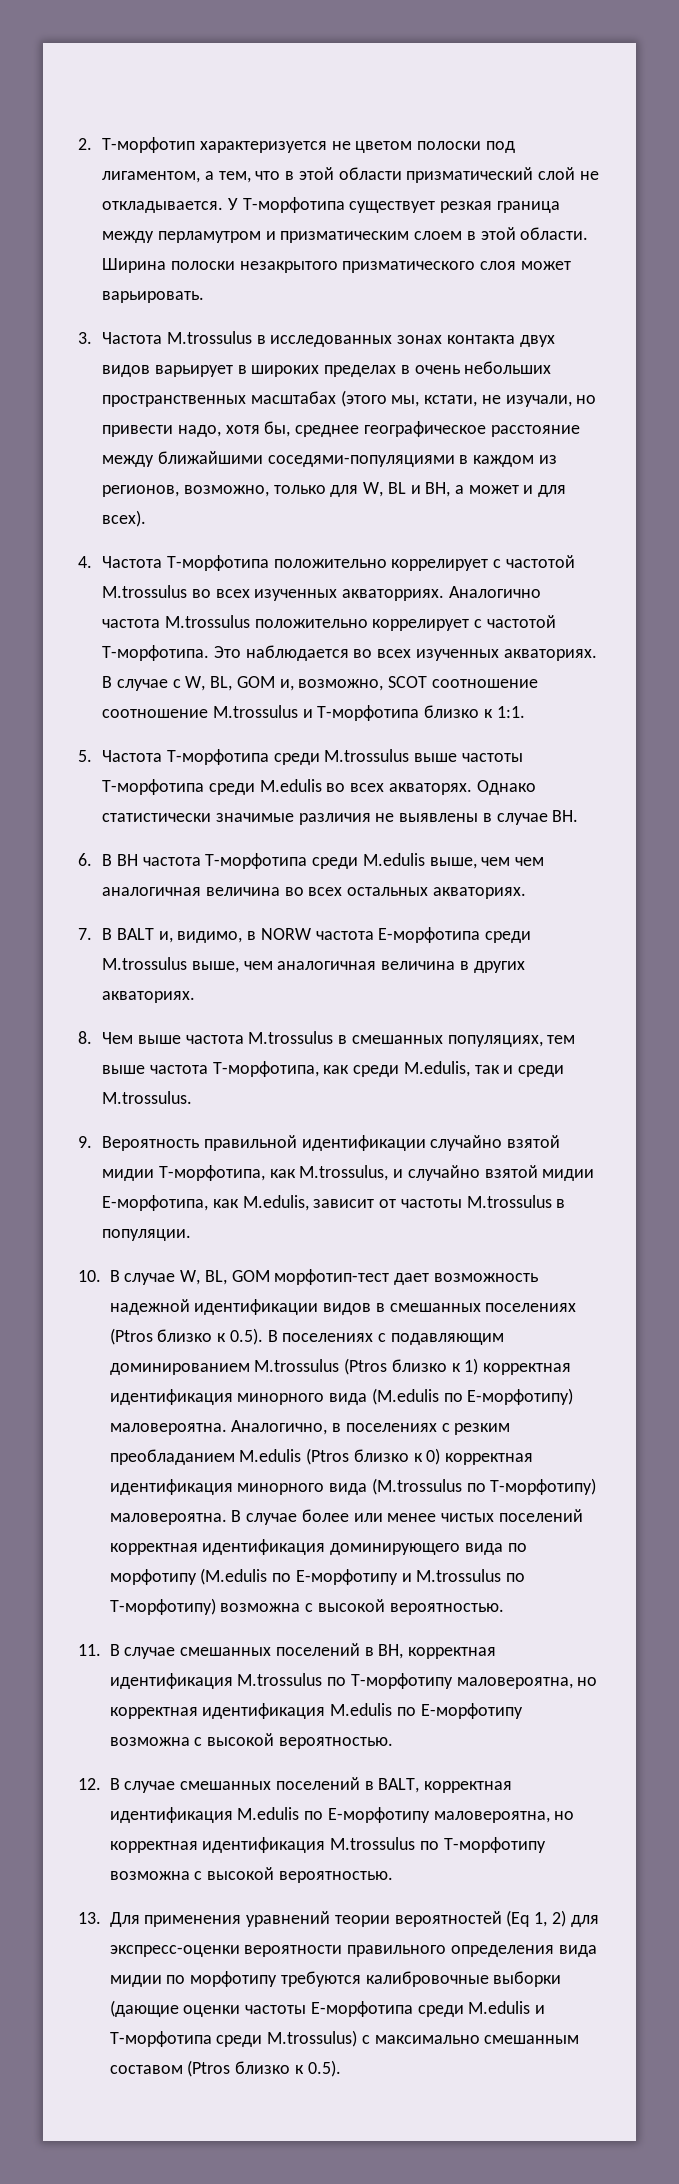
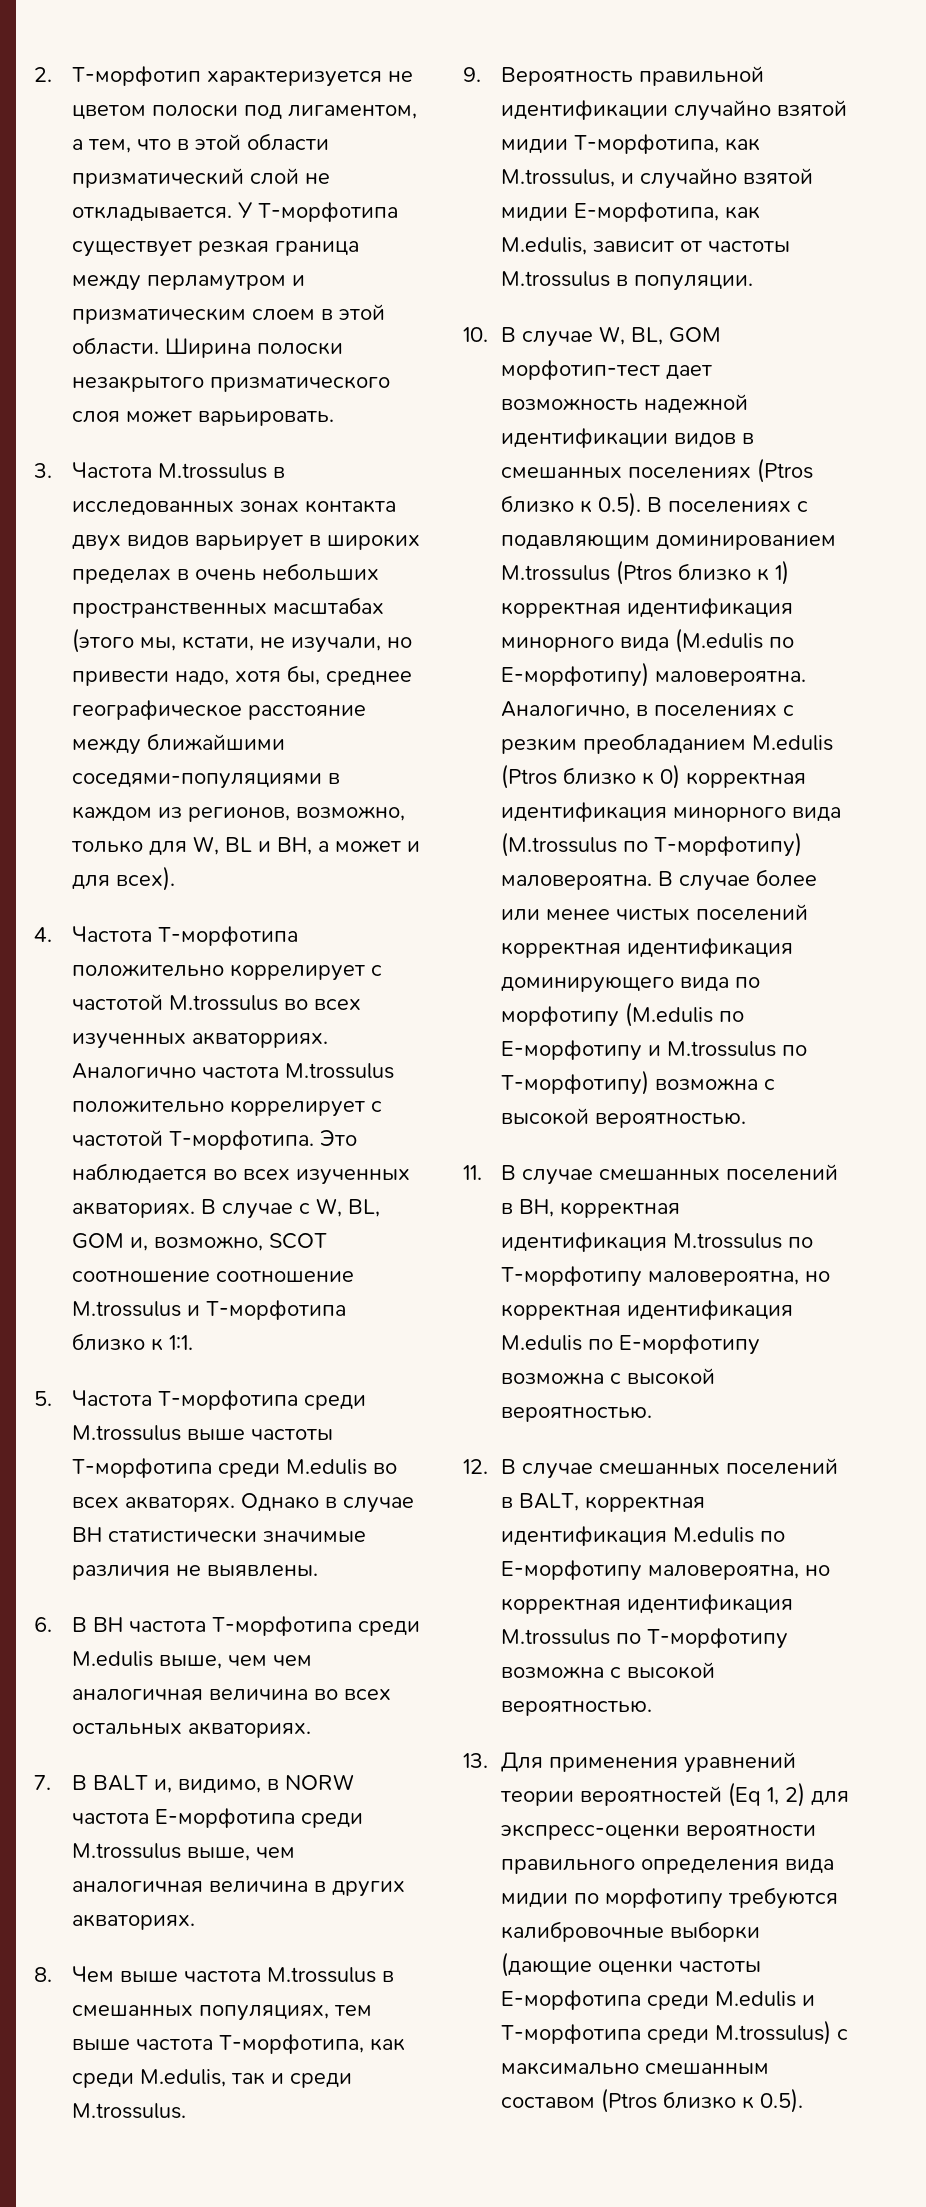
(536, 787) none -> [324,1497,414,1513] [71,1527,102,1542] в случае BH
[399,810,579,825] выявлены в случае BH. -> [206,1565,318,1577] выявлены.

